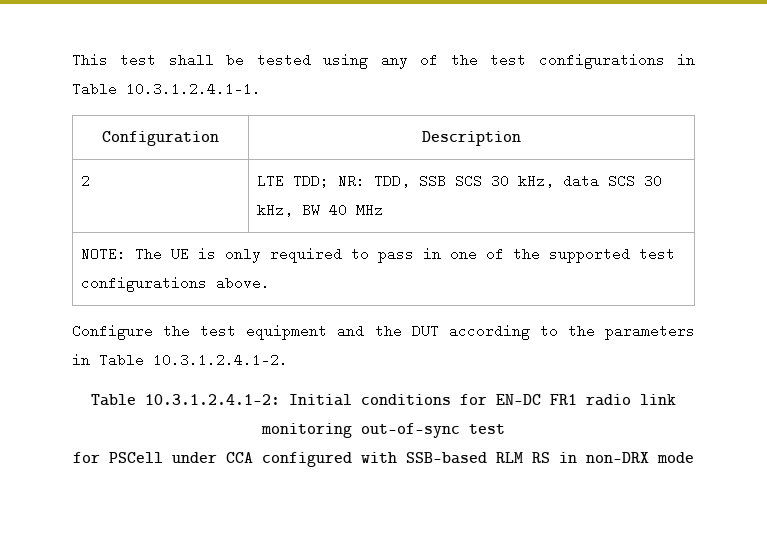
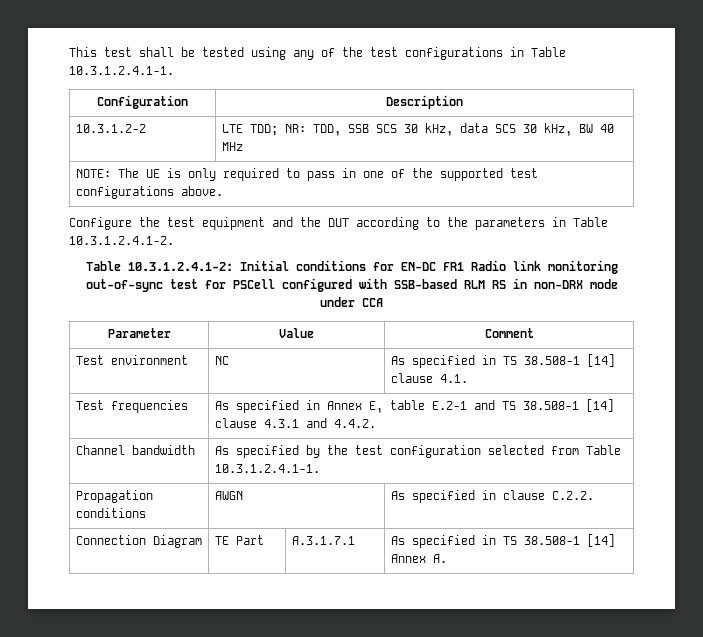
[81,174,91,188] 2 -> [75,124,146,133] 10.3.1.2-2
[586,394,631,406] radio -> [470,260,506,271] Radio
(505, 429) // -> (198, 284) none
[172,452,253,463] under CCA -> (275, 284) none
(694, 457) none -> [320,297,383,307] [107,328,171,338] [279,328,314,338] [484,328,534,338] [75,355,188,365] [214,356,229,365] [390,354,615,368] [390,373,468,383] [75,400,188,413] [214,399,614,413] [214,418,376,428] [75,445,195,455] [214,445,621,458] [214,464,320,473] [75,490,153,503] [75,508,146,518] [214,491,243,500] [390,490,594,503] [75,535,202,548] [214,535,264,545] [291,536,355,545] [390,534,615,548] [390,554,447,563] under CCA // Parameter | Value | Comment // Test environment | NC | As specified in TS 38.508-1 [14] clause 4.1. // Test frequencies | As specified in Annex E, table E.2-1 and TS 38.508-1 [14] clause 4.3.1 and 4.4.2. // Channel bandwidth | As specified by the test configuration selected from Table 10.3.1.2.4.1-1. // Propagation conditions | AWGN | As specified in clause C.2.2. // Connection Diagram | TE Part | A.3.1.7.1 | As specified in TS 38.508-1 [14] Annex A.

